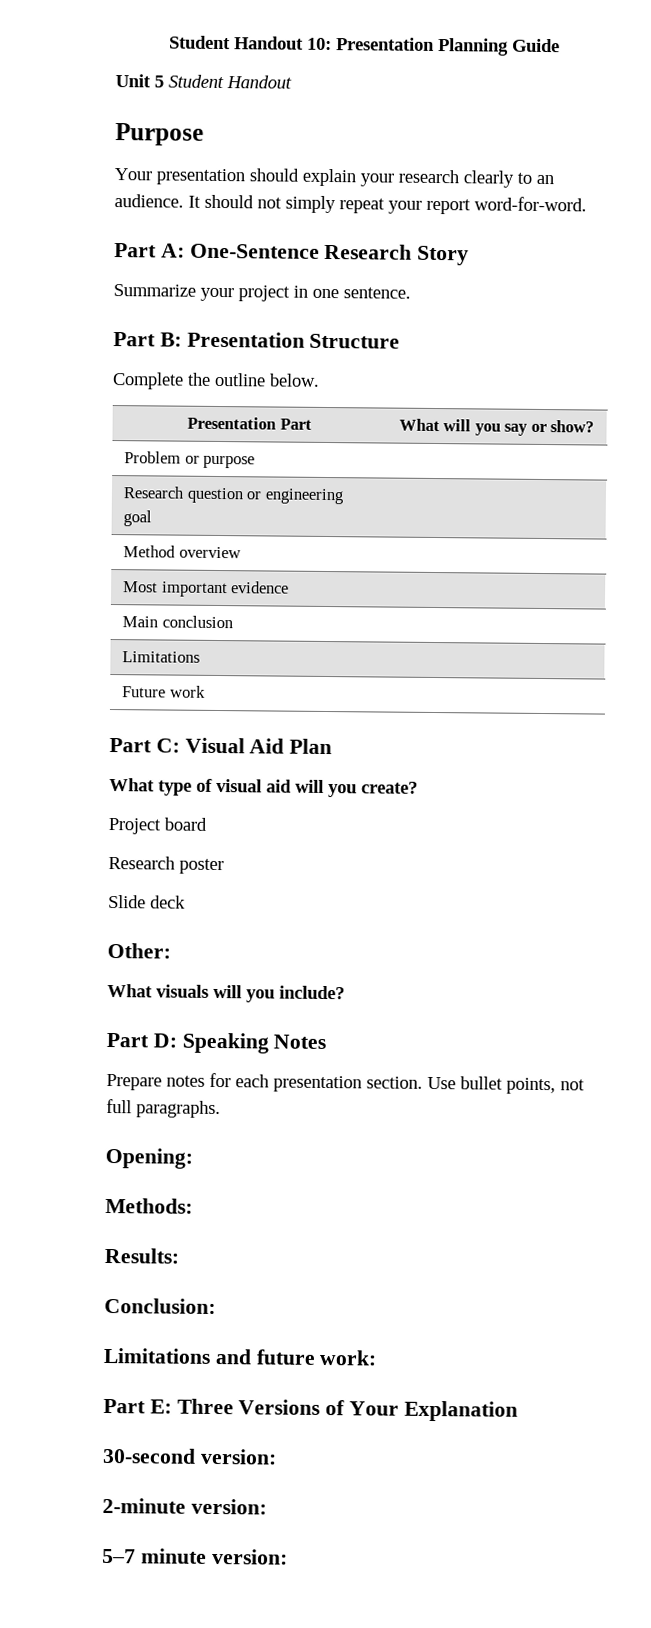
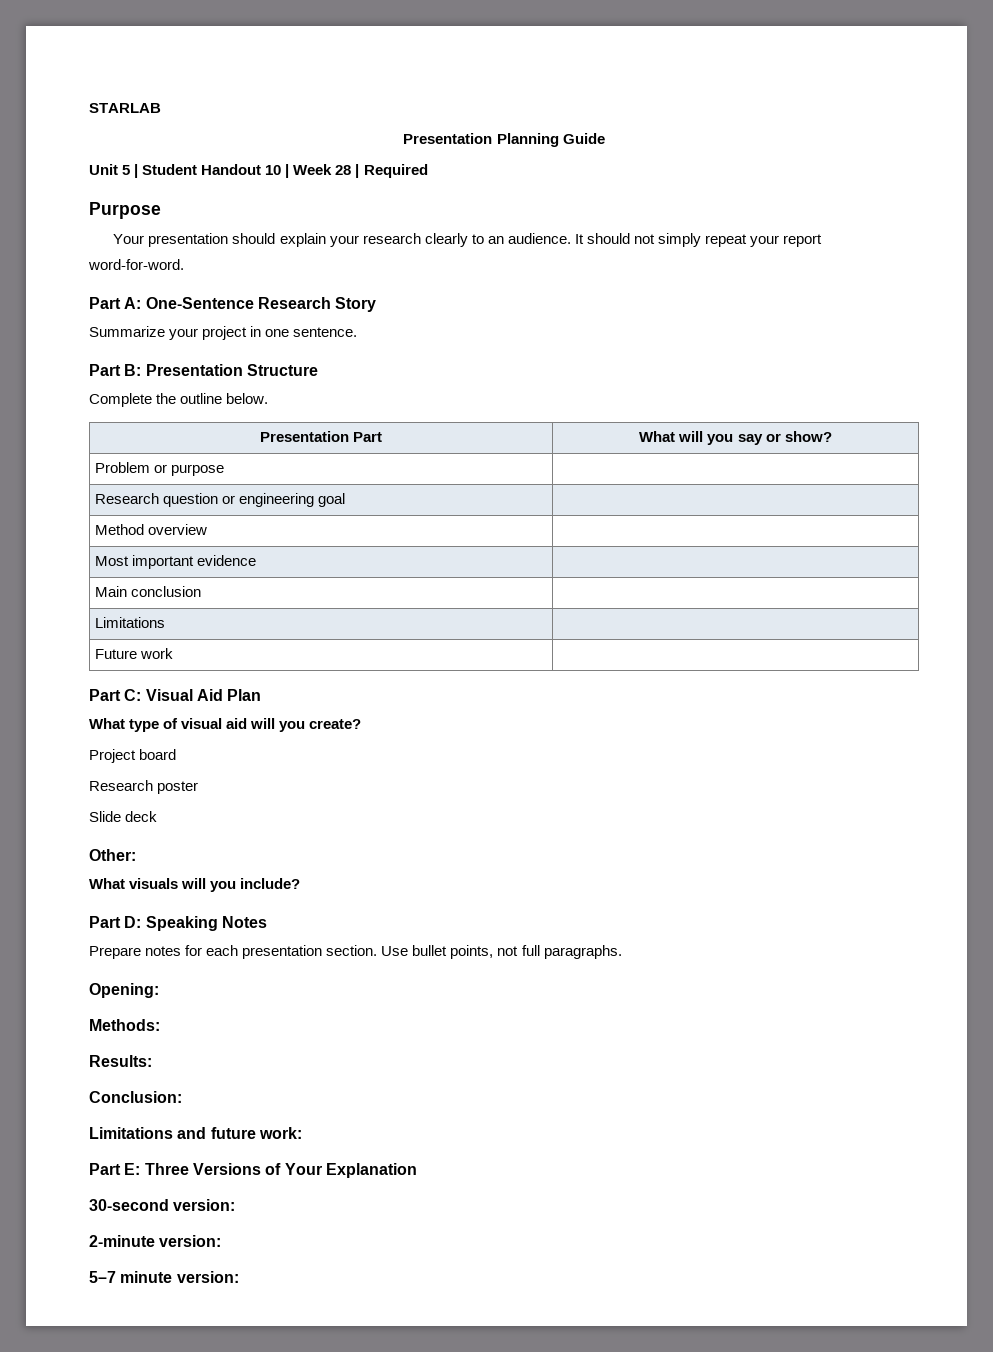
[168,35,332,51] Student Handout 10: -> [89,103,161,113] STARLAB //
[168,74,292,89] Student Handout -> [134,164,428,178] | Student Handout 10 | Week 28 | Required

